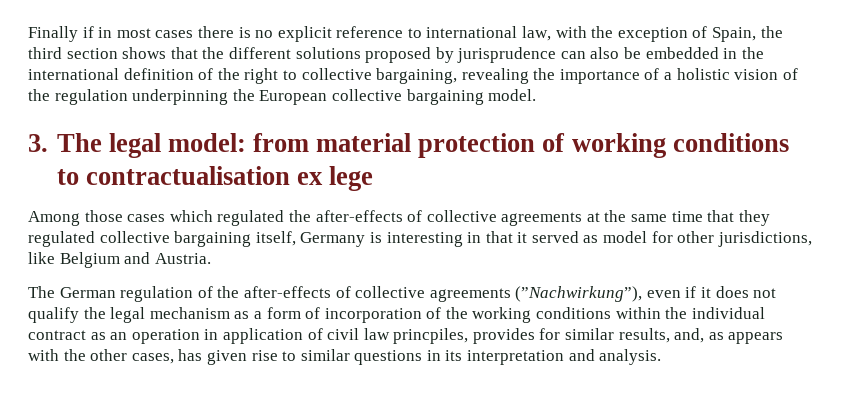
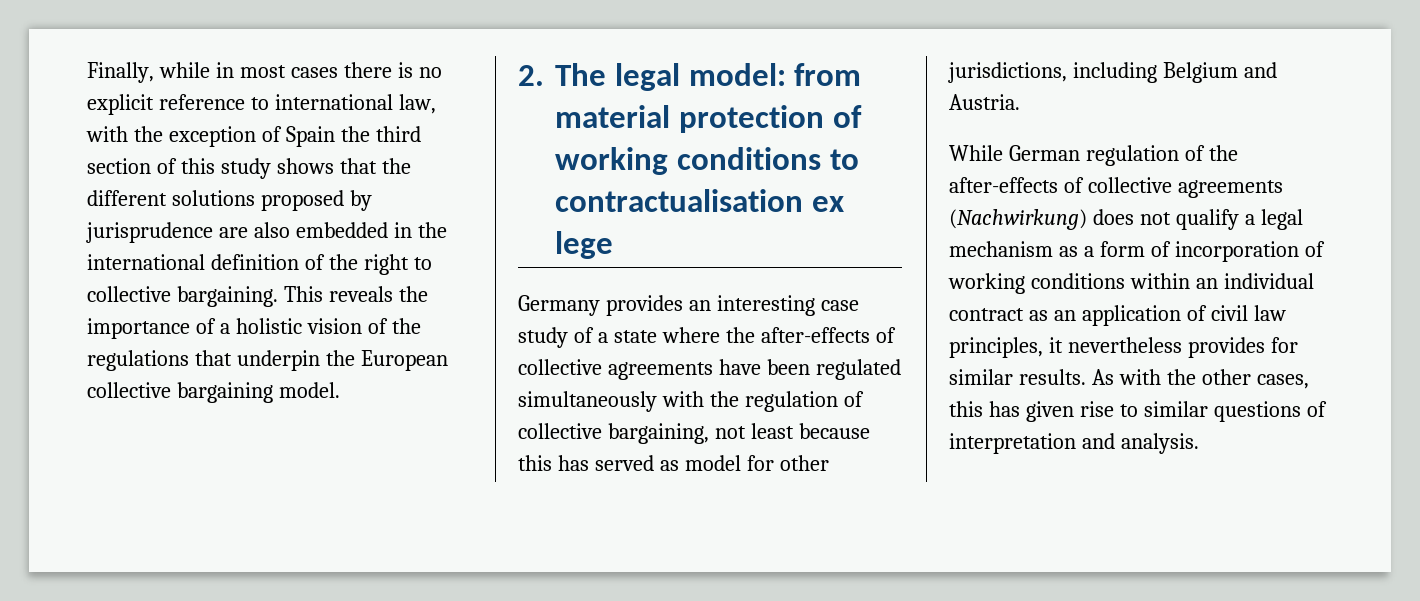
[28,26,94,42] Finally if -> [87,62,210,83] Finally, while
[712,27,757,42] Spain, -> [285,126,335,147] Spain
(118, 53) none -> [156,158,271,179] of this study
[560,47,642,59] can also be -> [218,222,290,238] are also
[376,68,529,84] bargaining, revealing -> [176,286,393,307] bargaining. This reveals
[54,89,229,105] regulation underpinning -> [87,350,320,371] regulations that underpin
[28,134,48,152] 3. -> [518,65,544,86] 2.
[28,210,770,226] [28,231,528,247] Among those cases which regulated the after-effects of collective agreements at the same time that they regulated collective bargaining itself, Germany is interesting in that it -> [518,295,859,316] [518,327,896,348] [518,359,901,380] [518,391,864,412] [518,423,870,444] [518,455,589,471] Germany provides an interesting case study of a state where the after-effects of collective agreements have been regulated simultaneously with the regulation of collective bargaining, not least because this has
[28,252,55,264] like -> [1072,62,1157,83] including
[28,286,55,298] The -> [949,145,1003,161] While
[515,286,712,302] (”Nachwirkung”), even if it -> [949,209,1087,230] (Nachwirkung)
[83,307,106,319] the -> [1244,214,1255,225] a
[445,307,468,319] the -> (1325, 249) none
[665,307,688,319] the -> [1195,278,1218,289] an
[131,329,219,344] operation in -> (1076, 315) none
[393,328,784,344] princpiles, provides for similar results, and, as appears -> [949,337,1298,358] [949,369,1114,385] principles, it nevertheless provides for similar results. As
(174, 358) none -> [949,401,983,417] this
[426,350,463,361] in its -> [1306,401,1327,417] of

